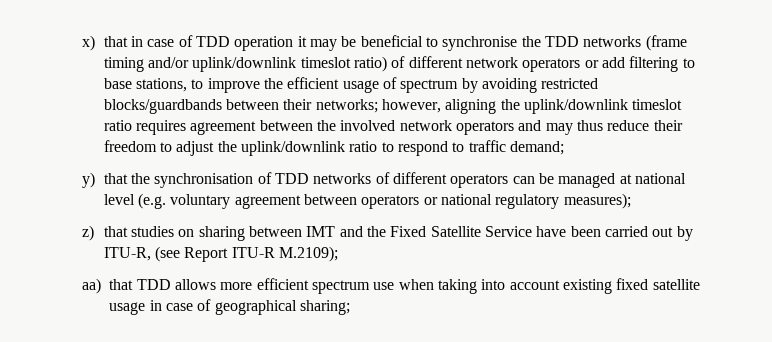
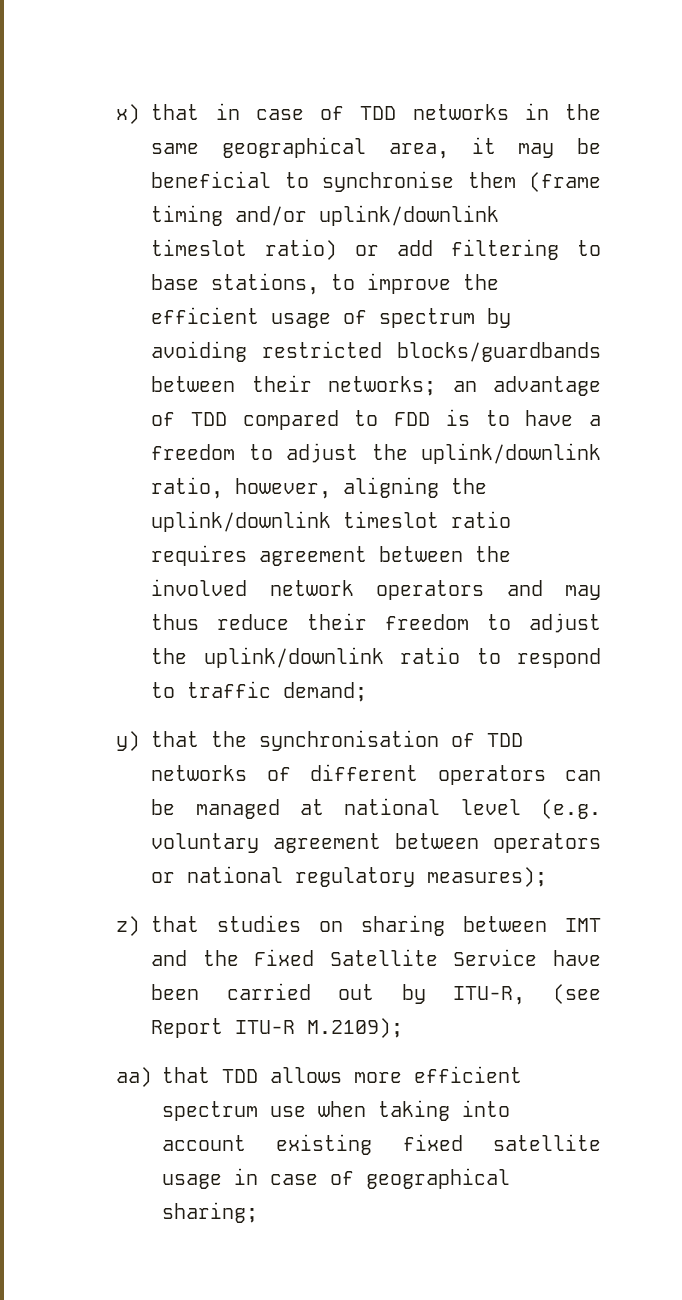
[234,36,294,51] operation -> [412,103,601,120] [151,137,449,159] networks in the same geographical area,
[521,36,642,47] the TDD networks -> [467,172,516,188] them
[391,56,581,72] of different network operators -> (338, 249) none
(378, 106) none -> [452,376,601,396] [151,409,602,430] [151,443,601,464] [151,477,224,499] an advantage of TDD compared to FDD is to have a freedom to adjust the uplink/downlink ratio,

